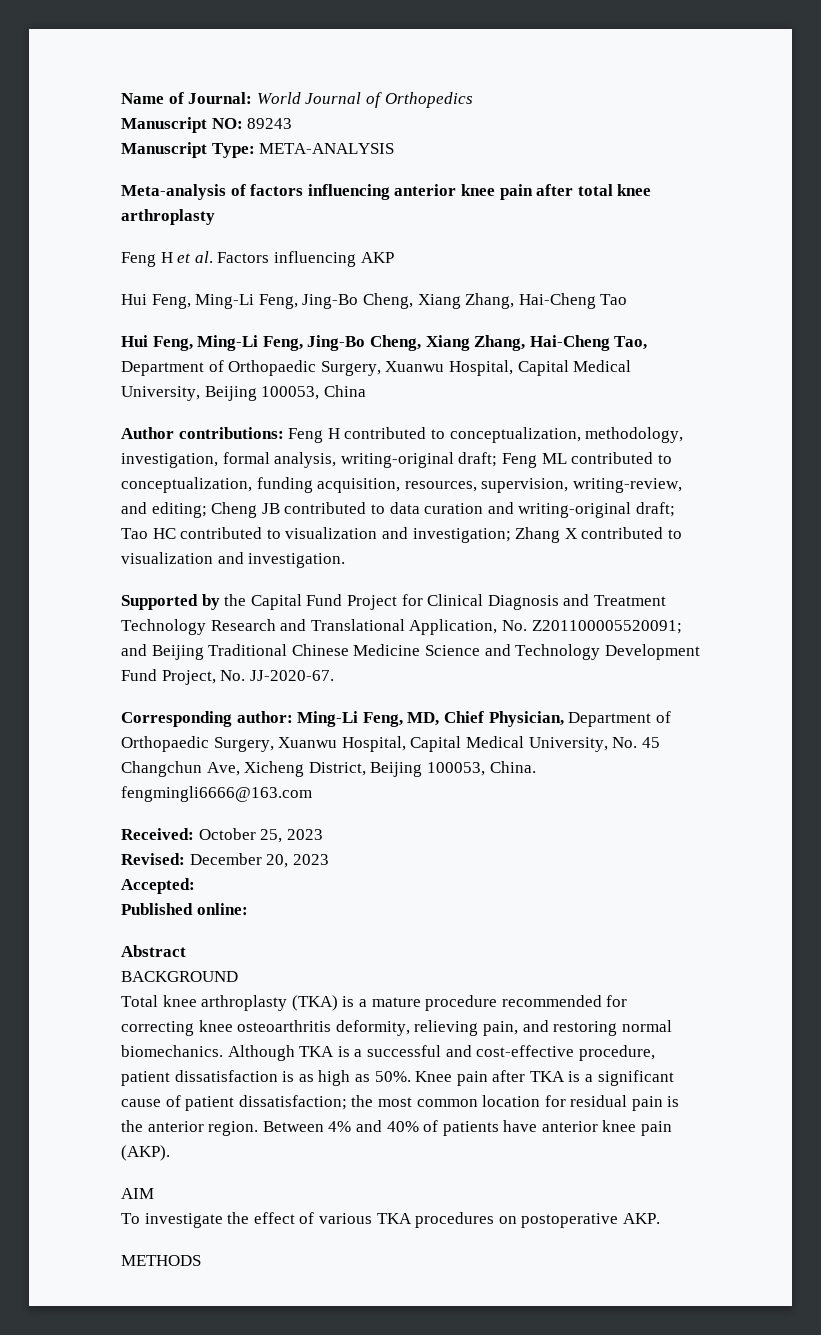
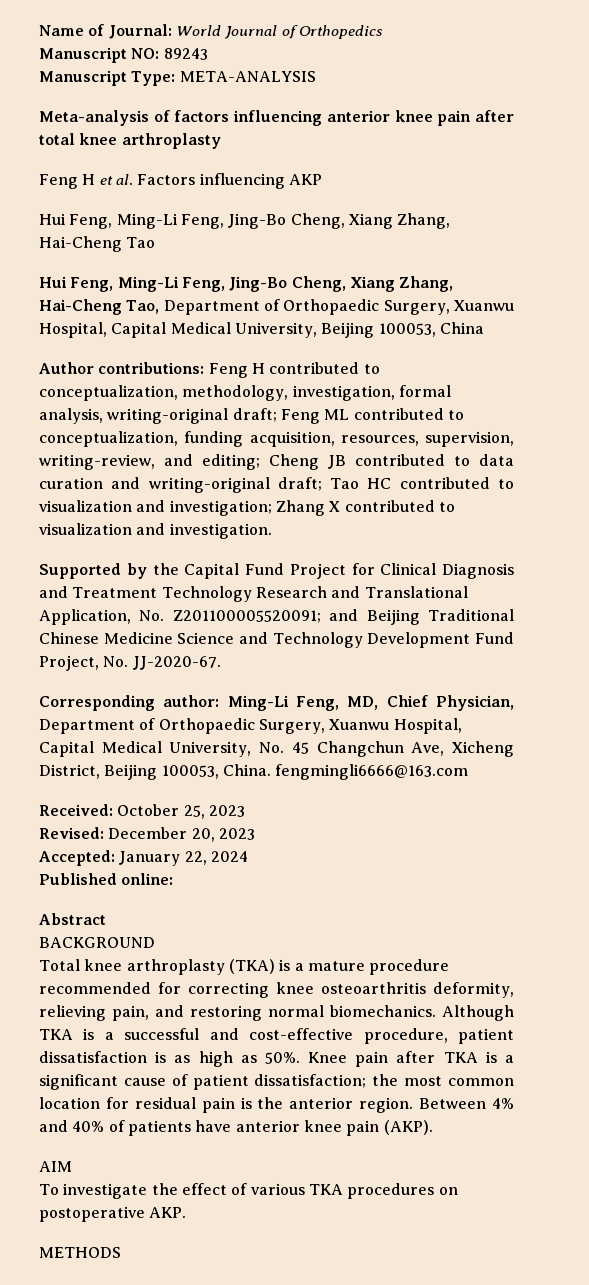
(195, 886) none -> [119,851,248,866] January 22, 2024

